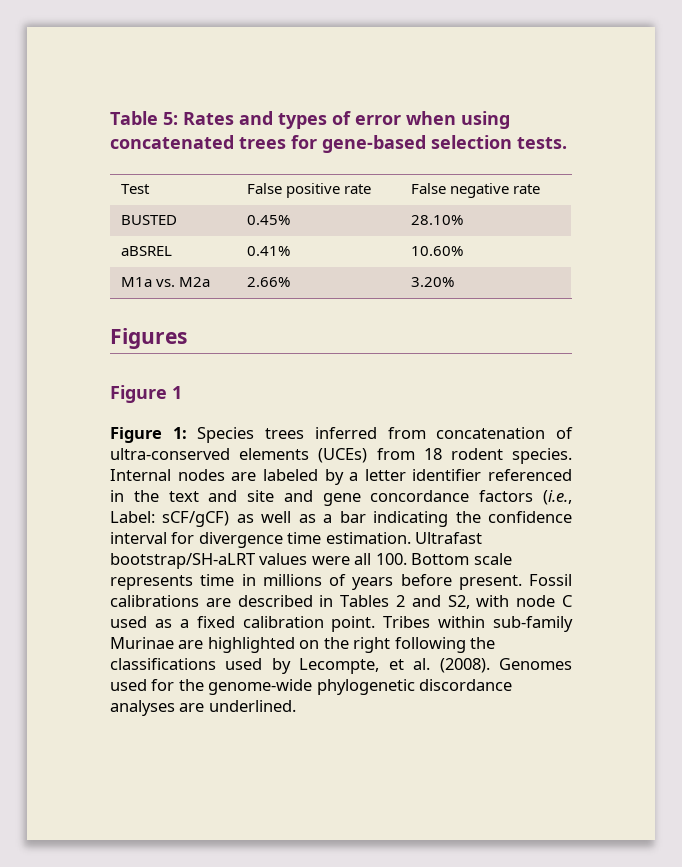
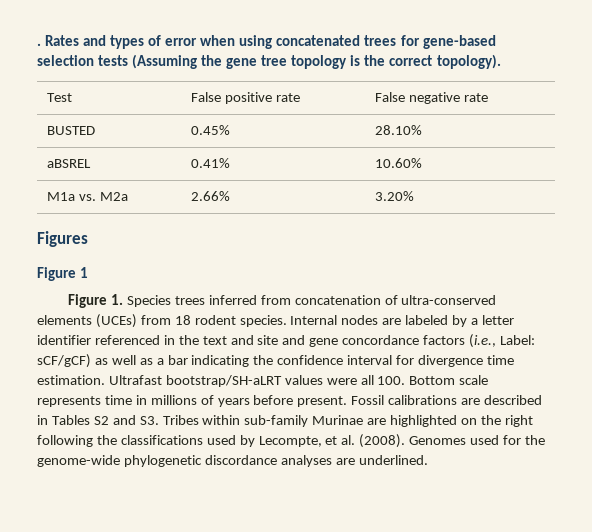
[110,111,178,125] Table 5: -> [37,43,41,46] .
[517,137,567,149] tests. -> [98,54,501,69] tests (Assuming the gene tree topology is the correct topology).
[172,427,187,439] 1: -> [111,294,124,305] 1.
[396,595,573,609] [110,616,376,632] 2 and S2, with node C used as a fixed calibration point. -> [93,415,159,425] S2 and S3.

